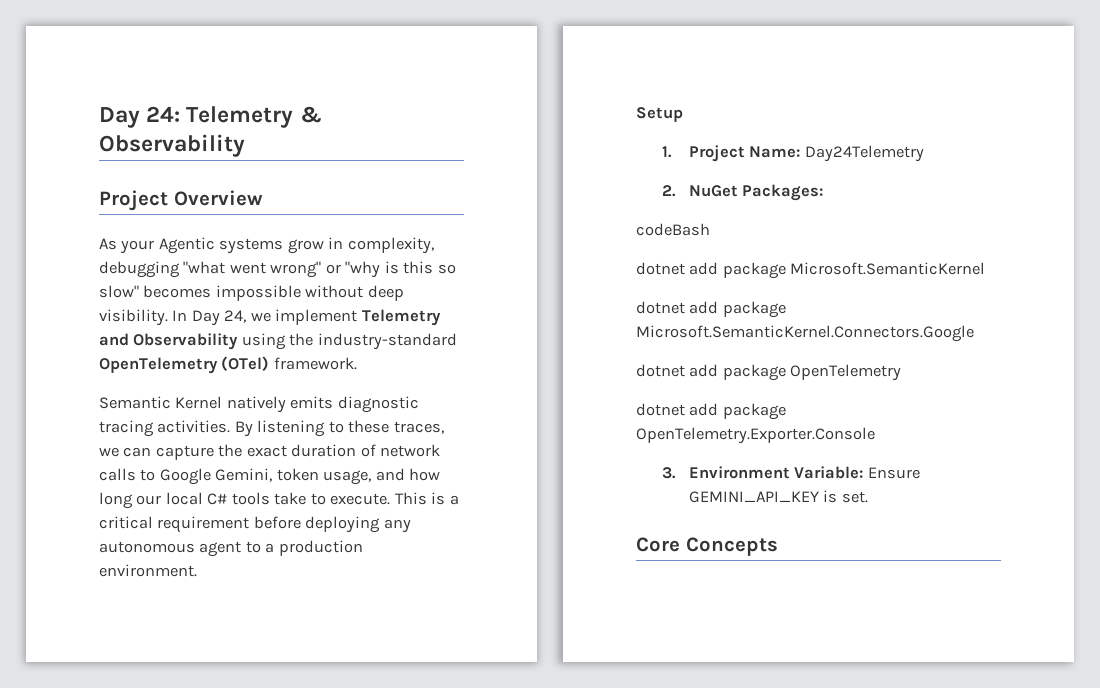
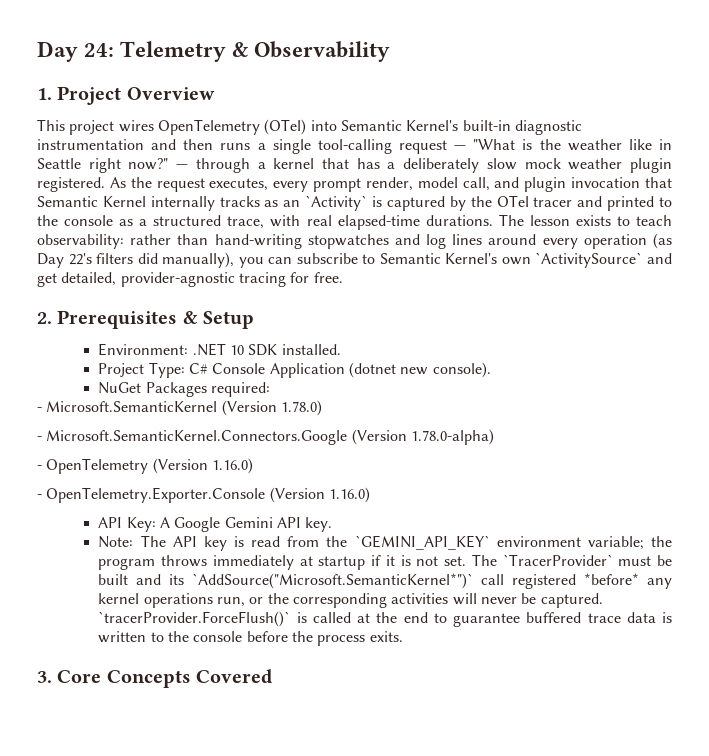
(245, 145) none -> [37,88,52,100] 1.
[99,237,434,254] [99,261,456,278] [99,285,404,301] [99,309,441,326] [99,333,457,350] [99,356,357,374] [99,396,419,413] [99,420,444,437] [99,444,441,460] [99,468,441,485] [99,492,459,509] [99,516,411,533] [99,540,363,557] [99,564,197,577] [636,107,683,122] [662,145,924,162] [662,184,824,201] [636,223,710,236] [636,262,986,279] [636,301,786,318] [636,325,974,342] [636,364,902,381] [636,403,786,420] [636,427,875,444] [662,466,920,479] [688,490,868,503] As your Agentic systems grow in complexity, debugging "what went wrong" or "why is this so slow" becomes impossible without deep visibility. In Day 24, we implement Telemetry and Observability using the industry-standard OpenTelemetry (OTel) framework. // Semantic Kernel natively emits diagnostic tracing activities. By listening to these traces, we can capture the exact duration of network calls to Google Gemini, token usage, and how long our local C# tools take to execute. This is a critical requirement before deploying any autonomous agent to a production environment. // Setup // 1. Project Name: Day24Telemetry // 2. NuGet Packages: // codeBash // dotnet add package Microsoft.SemanticKernel // dotnet add package Microsoft.SemanticKernel.Connectors.Google // dotnet add package OpenTelemetry // dotnet add package OpenTelemetry.Exporter.Console // 3. Environment Variable: Ensure GEMINI_API_KEY is set. // -> [37,119,582,135] [37,139,672,154] [37,158,672,173] [37,177,672,192] [37,195,673,211] [37,214,672,230] [37,233,672,249] [37,252,673,268] [37,272,343,287] [37,310,255,329] [98,343,341,356] [98,362,491,378] [98,382,271,397] [37,400,322,416] [37,429,494,445] [37,458,253,474] [37,487,370,503] [98,517,333,532] [98,535,672,551] [98,554,673,570] [98,573,672,589] [98,593,603,608] [98,611,672,627] [98,631,403,646] [37,671,52,683] This project wires OpenTelemetry (OTel) into Semantic Kernel's built-in diagnostic instrumentation and then runs a single tool-calling request — "What is the weather like in Seattle right now?" — through a kernel that has a deliberately slow mock weather plugin registered. As the request executes, every prompt render, model call, and plugin invocation that Semantic Kernel internally tracks as an `Activity` is captured by the OTel tracer and printed to the console as a structured trace, with real elapsed-time durations. The lesson exists to teach observability: rather than hand-writing stopwatches and log lines around every operation (as Day 22's filters did manually), you can subscribe to Semantic Kernel's own `ActivitySource` and get detailed, provider-agnostic tracing for free. // 2. Prerequisites & Setup // Environment: .NET 10 SDK installed. // Project Type: C# Console Application (dotnet new console). // NuGet Packages required: // - Microsoft.SemanticKernel (Version 1.78.0) // - Microsoft.SemanticKernel.Connectors.Google (Version 1.78.0-alpha) // - OpenTelemetry (Version 1.16.0) // - OpenTelemetry.Exporter.Console (Version 1.16.0) // API Key: A Google Gemini API key. // Note: The API key is read from the `GEMINI_API_KEY` environment variable; the program throws immediately at startup if it is not set. The `TracerProvider` must be built and its `AddSource("Microsoft.SemanticKernel*")` call registered *before* any kernel operations run, or the corresponding activities will never be captured. `tracerProvider.ForceFlush()` is called at the end to guarantee buffered trace data is written to the console before the process exits. // 3.
(778, 546) none -> [196,669,273,684] Covered

